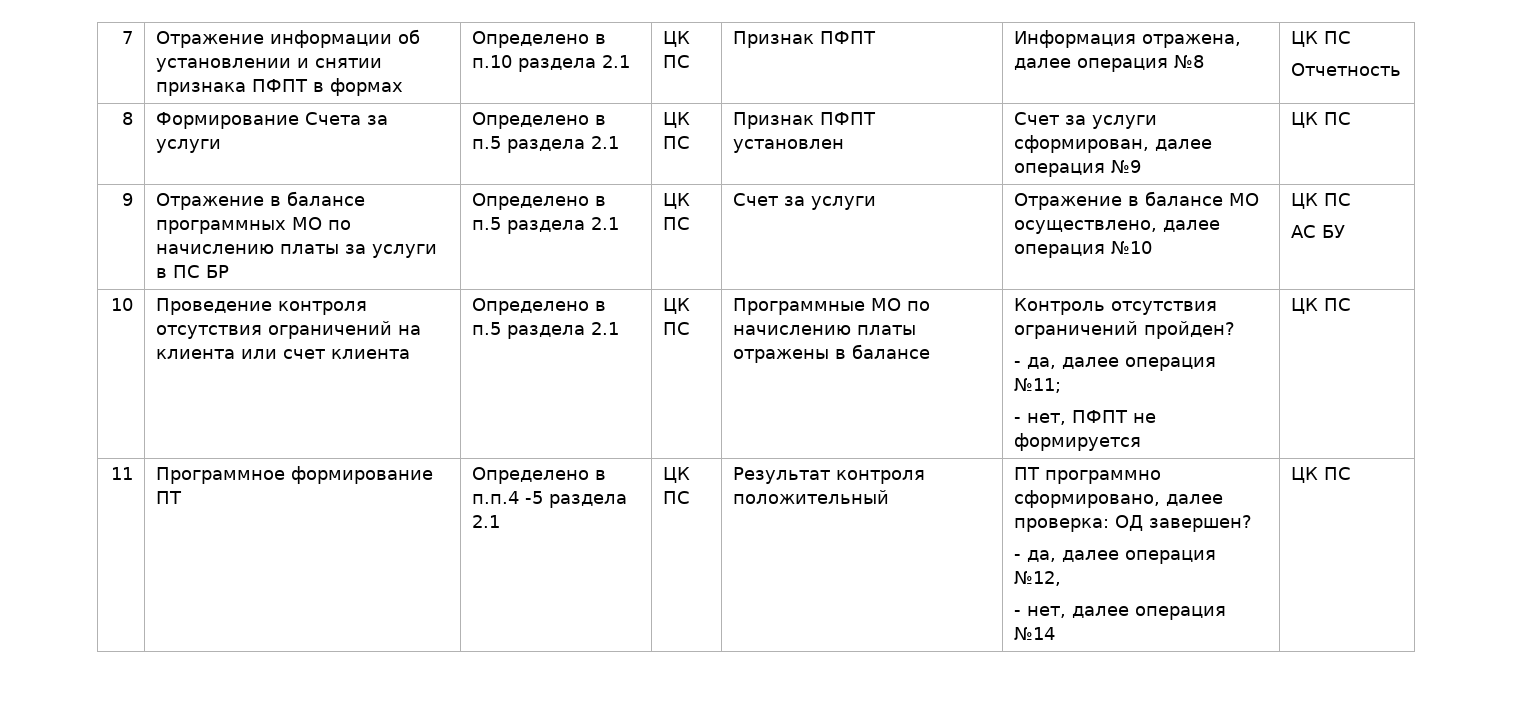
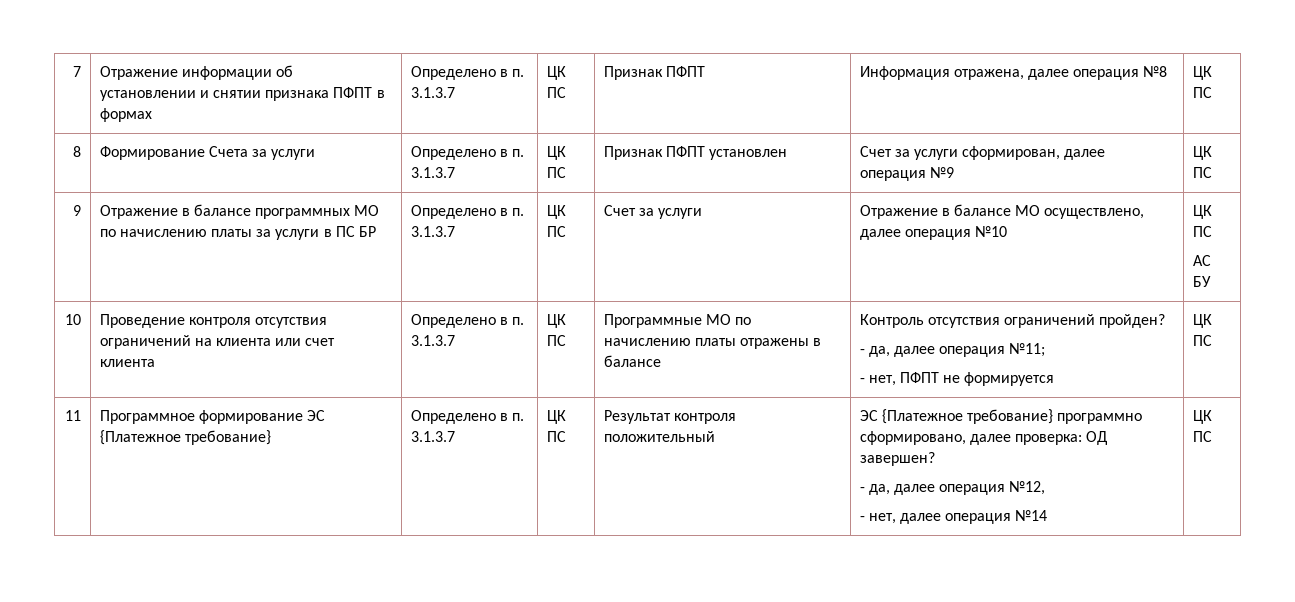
[472,55,631,72] п.10 раздела 2.1 -> [512,69,525,77] [410,87,455,98] п. 3.1.3.7
[1291,63,1402,76] // Отчетность -> (1212, 92) none
[472,136,620,153] п.5 раздела 2.1 -> [512,149,525,157] [410,167,455,178] п. 3.1.3.7
[472,217,620,234] п.5 раздела 2.1 -> [512,208,525,216] [410,226,455,237] п. 3.1.3.7
[472,322,620,339] п.5 раздела 2.1 -> [512,317,525,325] [410,335,455,346] п. 3.1.3.7
[156,491,183,504] [472,467,607,484] [472,491,628,508] [472,515,501,528] ПТ | Определено в п.п.4 -5 раздела 2.1 -> [307,410,326,421] [99,430,271,445] [410,410,525,424] [410,431,455,442] ЭС {Платежное требование} | Определено в п. 3.1.3.7
[1014,467,1041,480] ПТ -> [859,409,1054,424] ЭС {Платежное требование}

